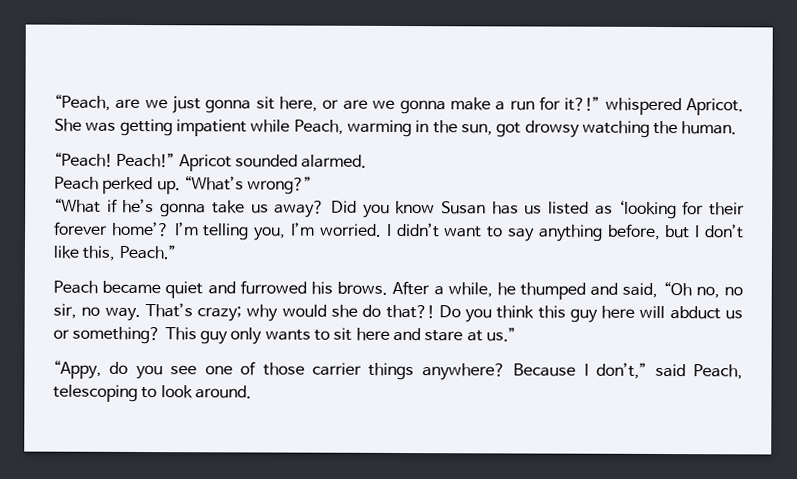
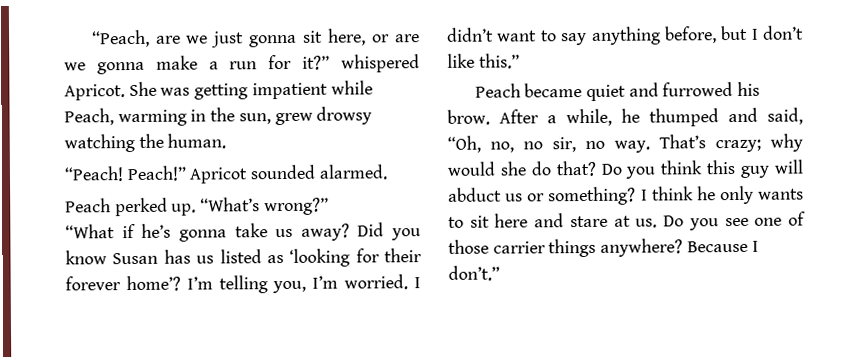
[564,96,601,111] it?!” -> [302,55,331,70] it?”
[496,122,522,138] got -> [274,112,313,126] grew
[82,244,176,261] this, Peach.” -> [478,53,520,69] this.”
[337,281,389,295] brows. -> [447,109,490,125] brow.
[662,282,692,297] “Oh -> [447,135,481,153] “Oh,
[385,304,435,319] that?! -> [555,160,596,177] that?
[601,305,636,319] here -> (771, 171) none
[164,327,228,345] This guy -> [640,186,716,201] I think he
[485,327,516,342] [53,360,129,379] us.” // “Appy, do -> [635,215,685,228] us. Do
[596,362,743,380] [53,384,252,402] don’t,” said Peach, telescoping to look around. -> [448,265,500,281] don’t.”

